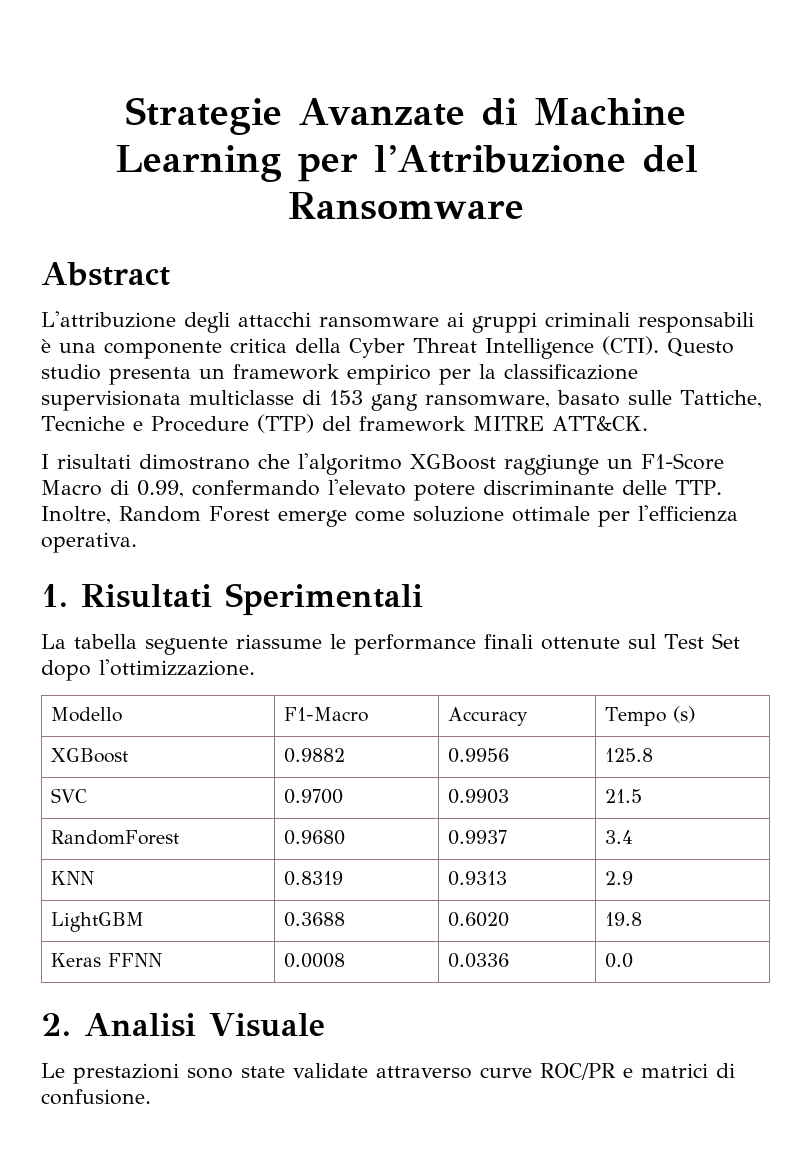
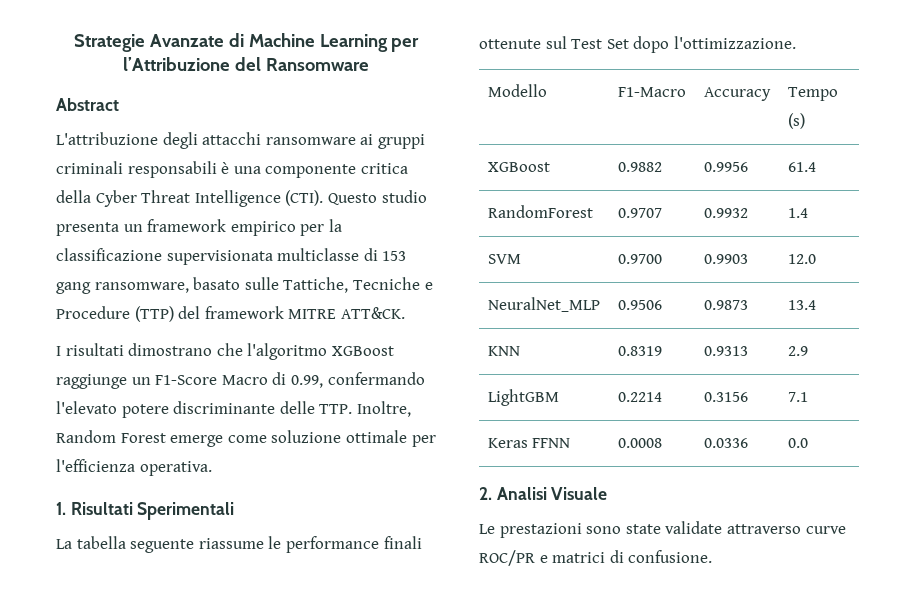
[605,748,654,762] [51,788,88,803] [284,789,344,804] [448,789,510,804] [605,789,643,803] [51,830,180,845] [284,830,346,845] [448,830,508,845] [605,830,634,844] 125.8 // SVC | 0.9700 | 0.9903 | 21.5 // RandomForest | 0.9680 | 0.9937 | 3.4 -> [787,162,816,172] [487,205,593,218] [617,208,662,218] [703,208,748,218] [787,208,808,218] [487,254,521,264] [617,254,662,264] [703,254,748,264] [787,254,816,264] [487,297,600,312] [617,300,662,310] [703,300,748,310] [787,300,816,310] 61.4 // RandomForest | 0.9707 | 0.9932 | 1.4 // SVM | 0.9700 | 0.9903 | 12.0 // NeuralNet_MLP | 0.9506 | 0.9873 | 13.4
[284,912,346,927] [448,912,510,927] [605,912,643,926] 0.3688 | 0.6020 | 19.8 -> [617,392,662,402] [703,392,748,402] [787,392,808,402] 0.2214 | 0.3156 | 7.1

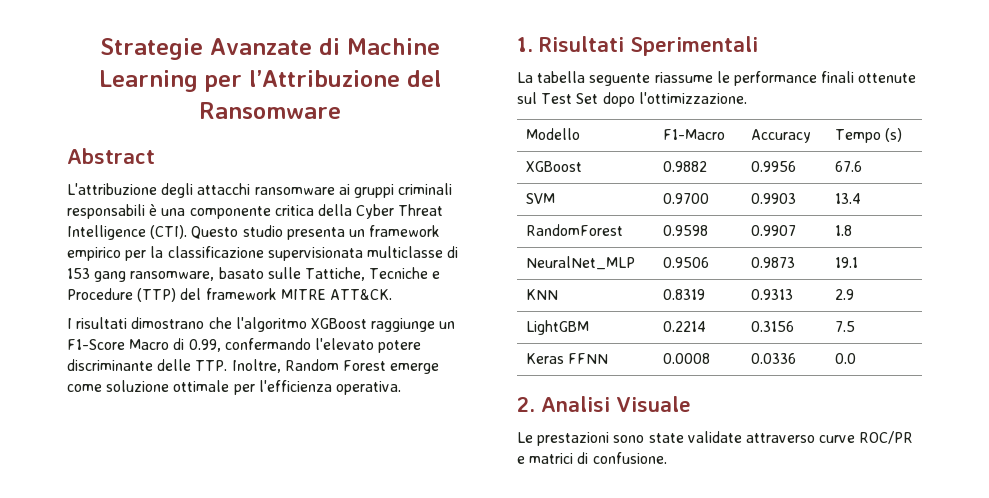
[787,162,816,172] [487,205,593,218] [617,208,662,218] [703,208,748,218] [787,208,808,218] [487,254,521,264] [617,254,662,264] [703,254,748,264] [787,254,816,264] 61.4 // RandomForest | 0.9707 | 0.9932 | 1.4 // SVM | 0.9700 | 0.9903 | 12.0 -> [834,161,862,172] [525,193,555,204] [662,193,709,204] [750,193,796,204] [834,193,861,204] [525,224,623,236] [662,225,708,236] [750,225,796,236] [834,225,852,236] 67.6 // SVM | 0.9700 | 0.9903 | 13.4 // RandomForest | 0.9598 | 0.9907 | 1.8
[787,300,816,310] 13.4 -> [834,257,858,268] 19.1
[787,392,808,402] 7.1 -> [834,321,855,332] 7.5

